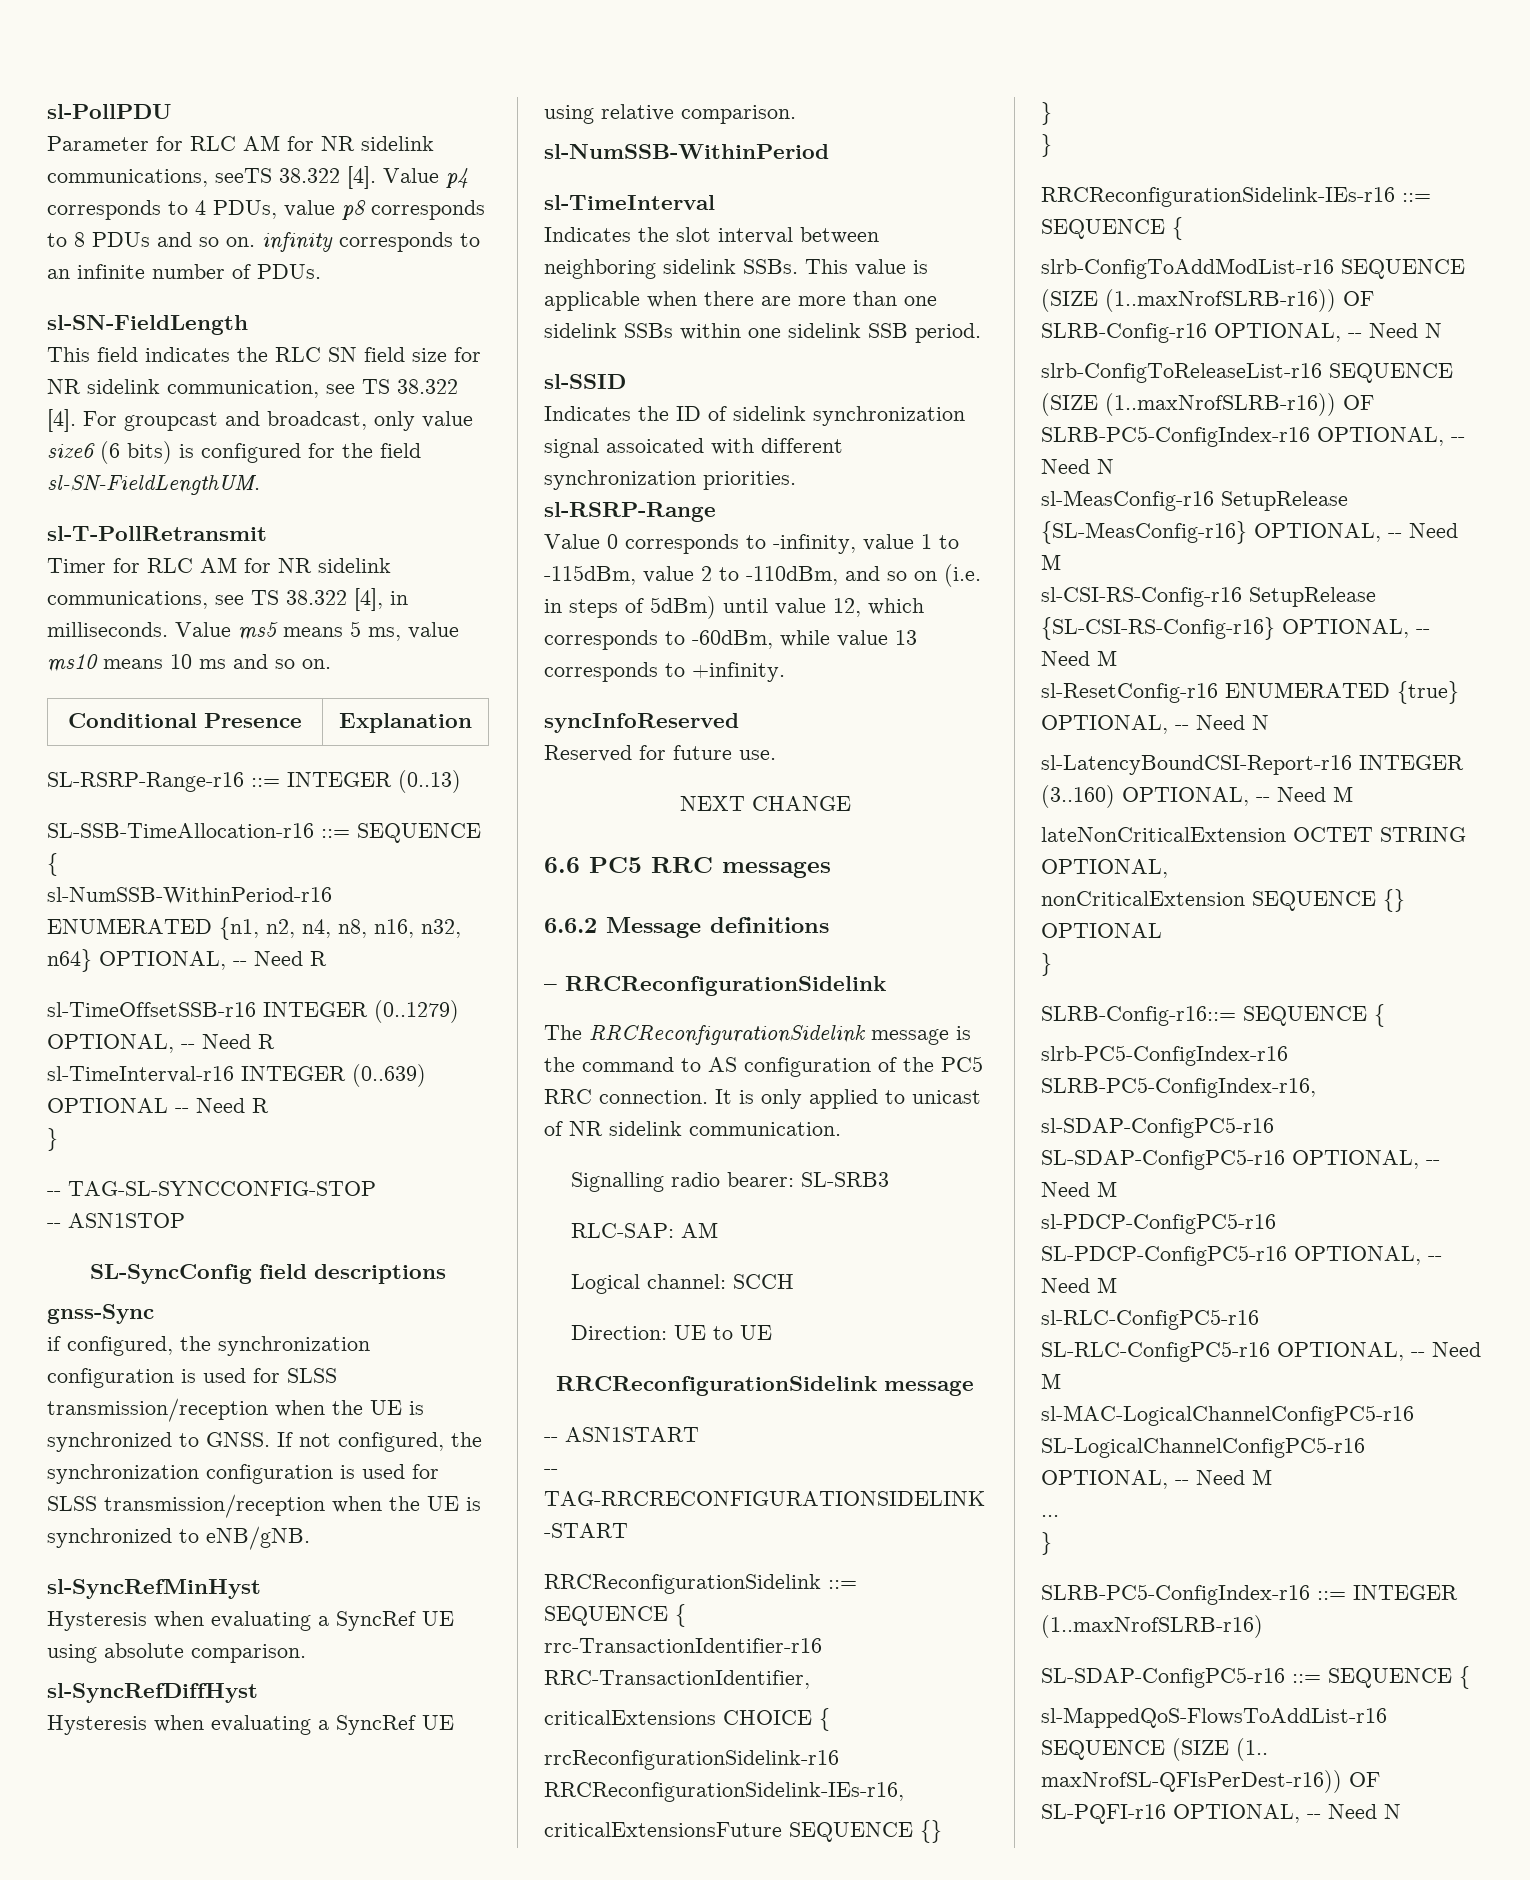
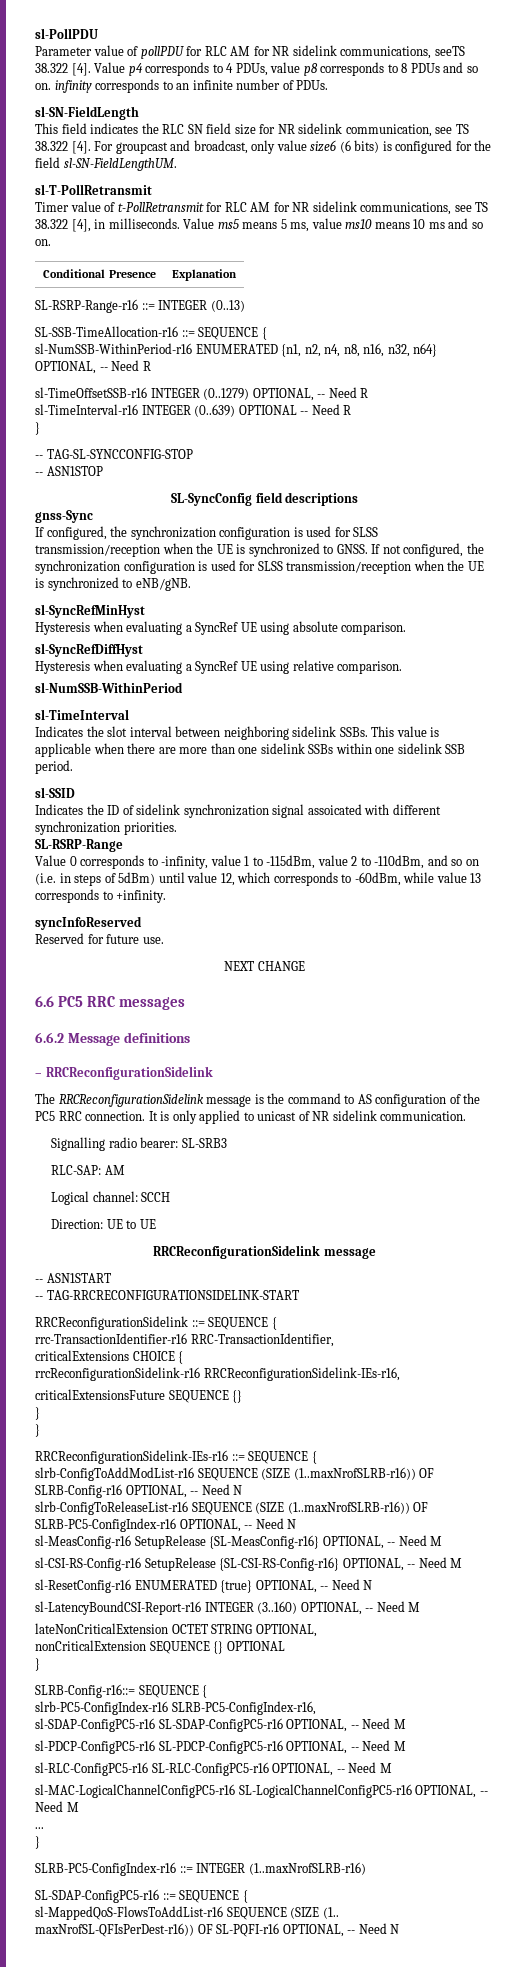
(149, 143) none -> [93,45,184,59] value of pollPDU
(106, 565) none -> [70,201,204,212] value of t-PollRetransmit
[47,1336,61,1351] if -> [35,527,44,537] If
[544,502,716,522] sl-RSRP-Range -> [35,839,123,852] SL-RSRP-Range

